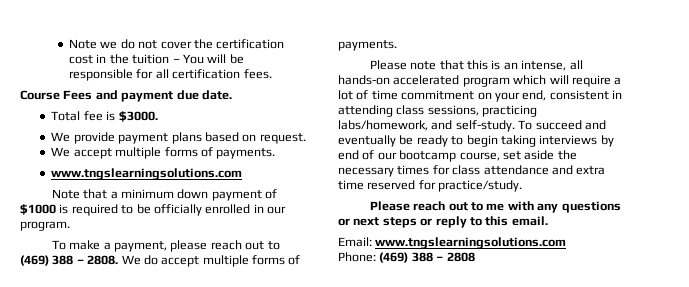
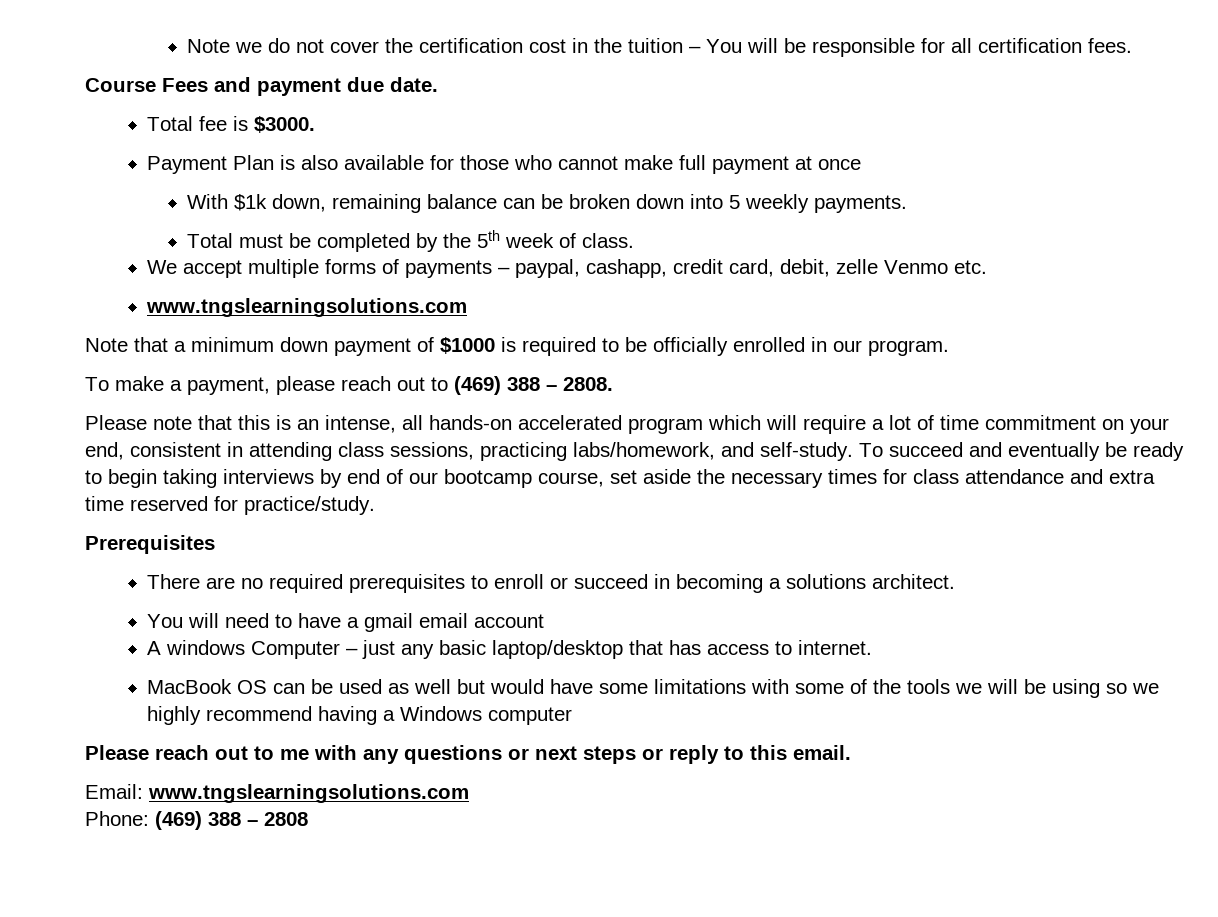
[51,132,306,144] We provide payment plans based on request. -> [147,155,862,174] [187,194,908,213] [187,230,635,252] Payment Plan is also available for those who cannot make full payment at once // With $1k down, remaining balance can be broken down into 5 weekly payments. // Total must be completed by the 5th week of class.
[216,148,276,159] payments. -> [405,259,988,278] payments – paypal, cashapp, credit card, debit, zelle Venmo etc.
[121,255,301,267] [338,40,397,51] We do accept multiple forms of payments. -> (613, 384) none
(523, 186) none -> [85,535,215,554] [147,574,956,593] [147,613,545,632] [147,640,873,659] [147,679,1160,698] [147,706,573,725] // Prerequisites // There are no required prerequisites to enroll or succeed in becoming a solutions architect. // You will need to have a gmail email account // A windows Computer – just any basic laptop/desktop that has access to internet. // MacBook OS can be used as well but would have some limitations with some of the tools we will be using so we highly recommend having a Windows computer

